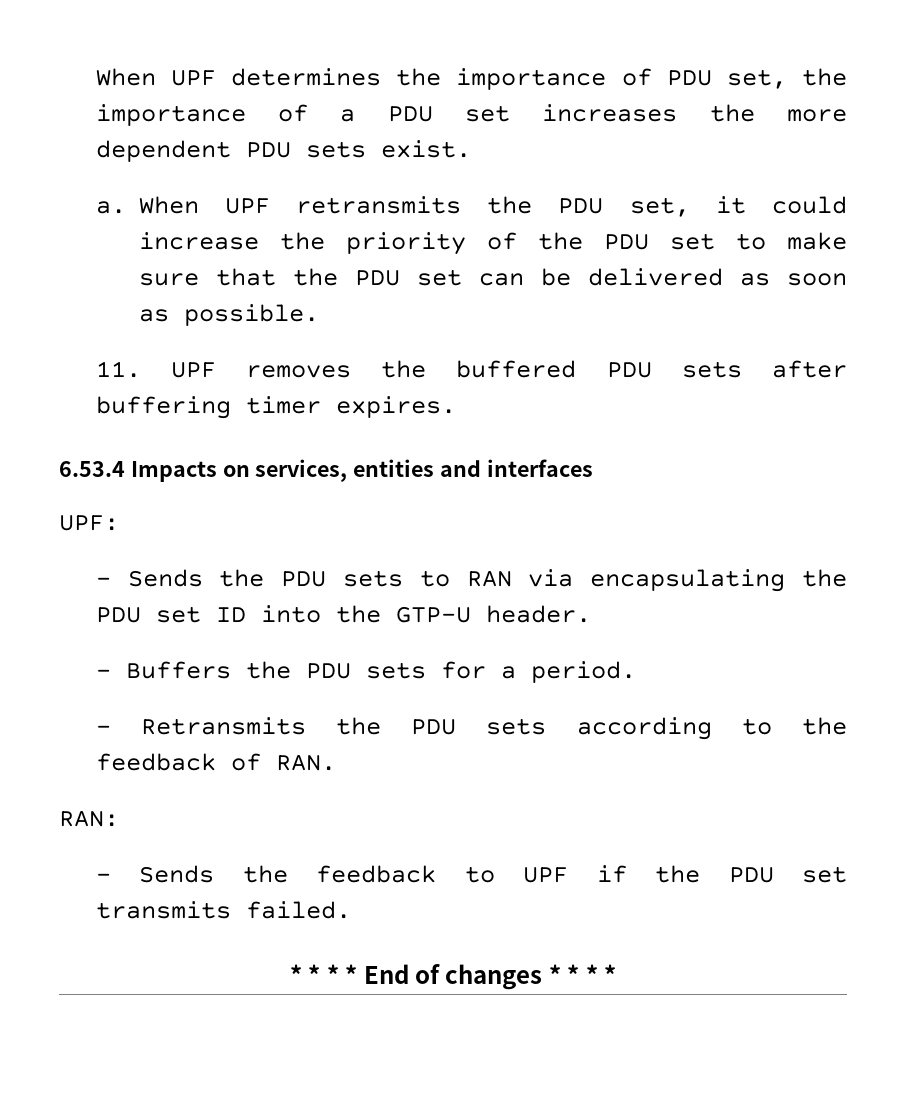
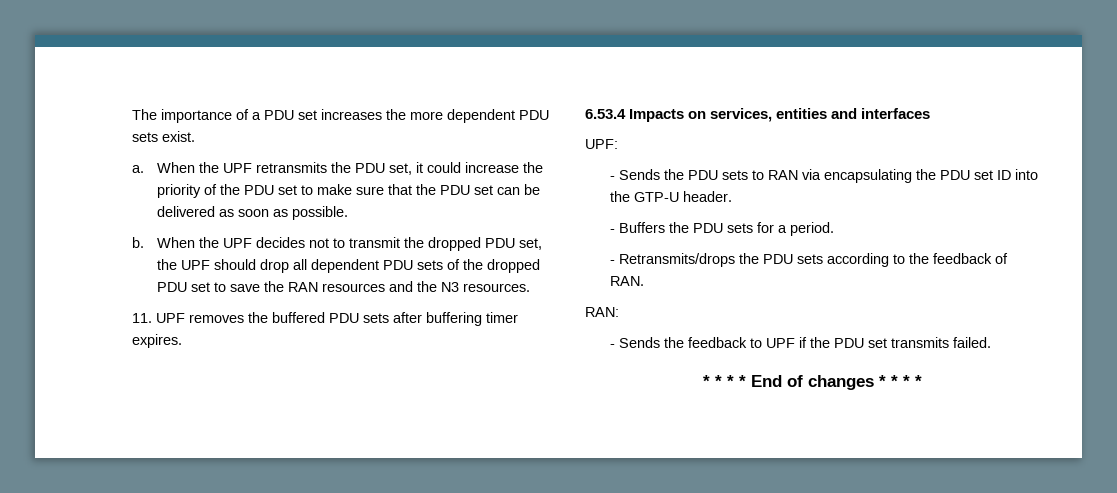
[95,68,847,90] When UPF determines the importance of PDU set, the -> [132,109,158,120] The
(199, 205) none -> [199,162,220,173] the
(319, 315) none -> [132,237,543,251] [157,259,541,273] [157,281,531,292] // b. When the UPF decides not to transmit the dropped PDU set, the UPF should drop all dependent PDU sets of the dropped PDU set to save the RAN resources and the N3 resources.
[140,717,306,735] Retransmits -> [619,253,736,267] Retransmits/drops

